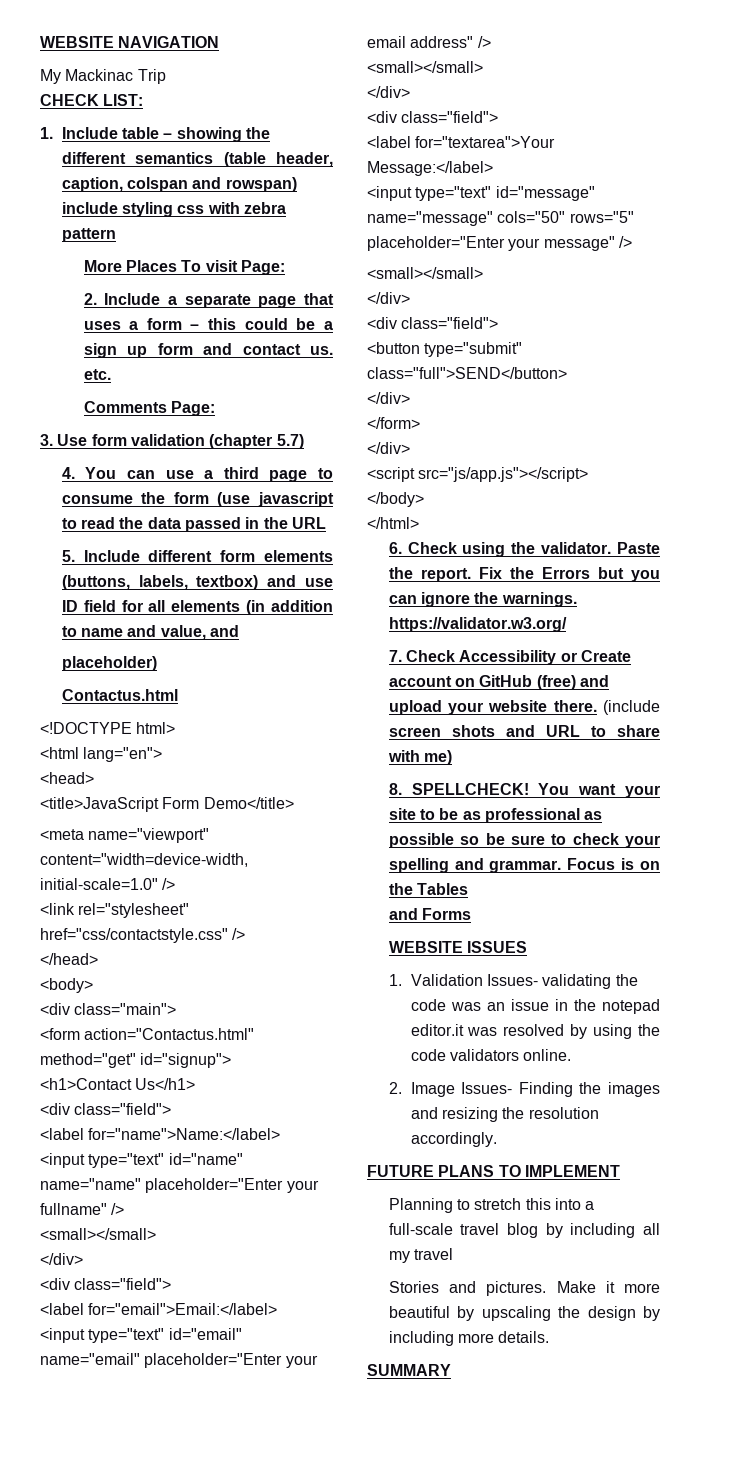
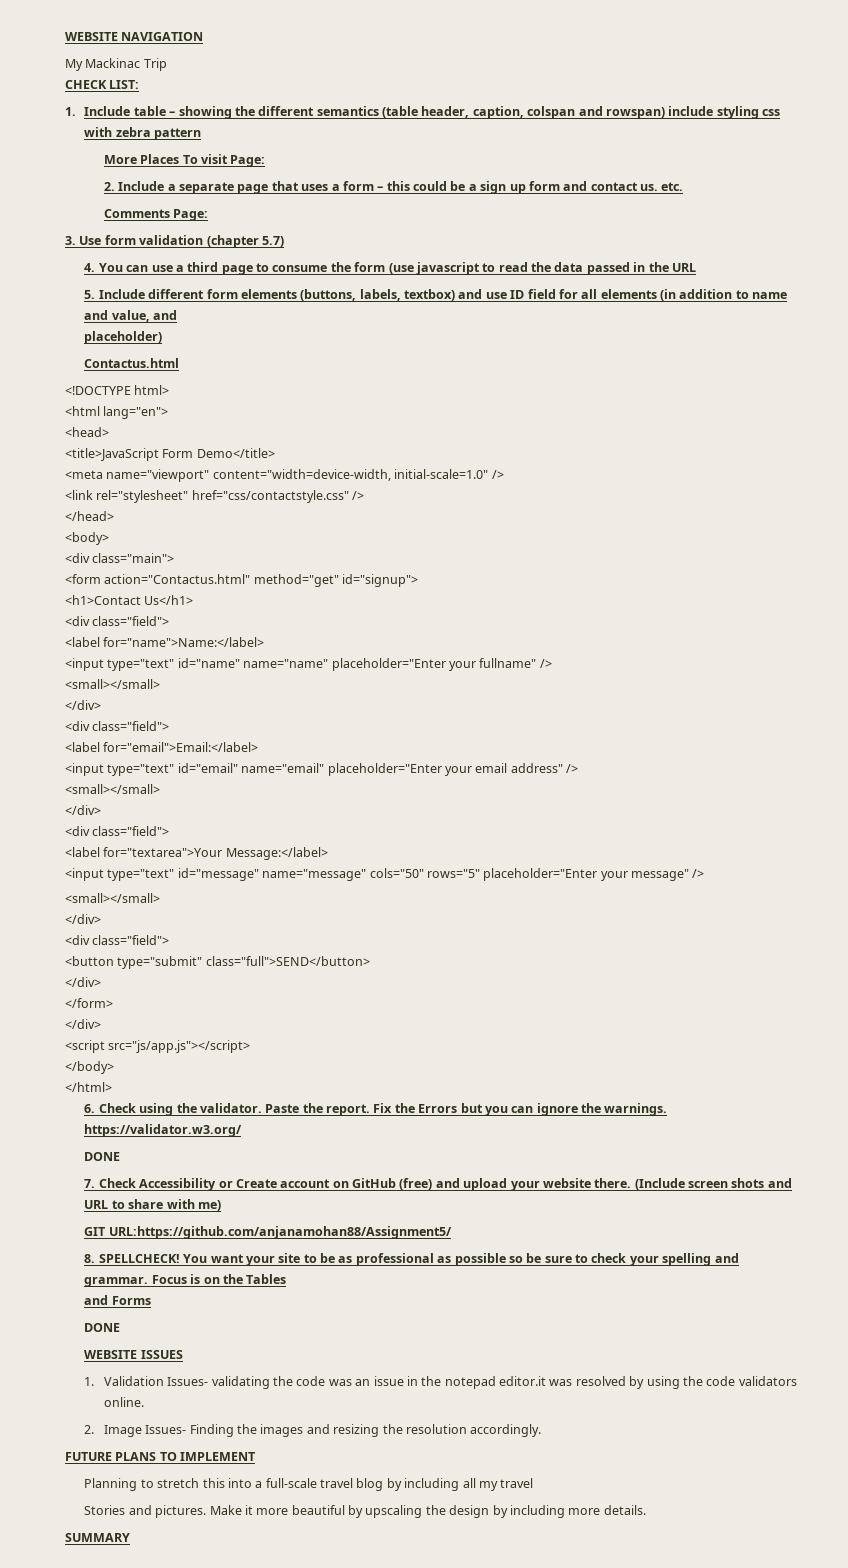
(567, 624) none -> [84,1152,121,1161] // DONE
[603,700,660,715] (include -> [634,1178,685,1190] (Include
(453, 757) none -> [84,1226,452,1239] // GIT URL:https://github.com/anjanamohan88/Assignment5/
(472, 914) none -> [84,1323,121,1332] // DONE

